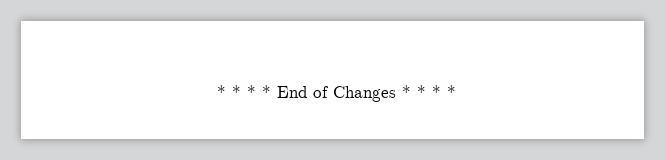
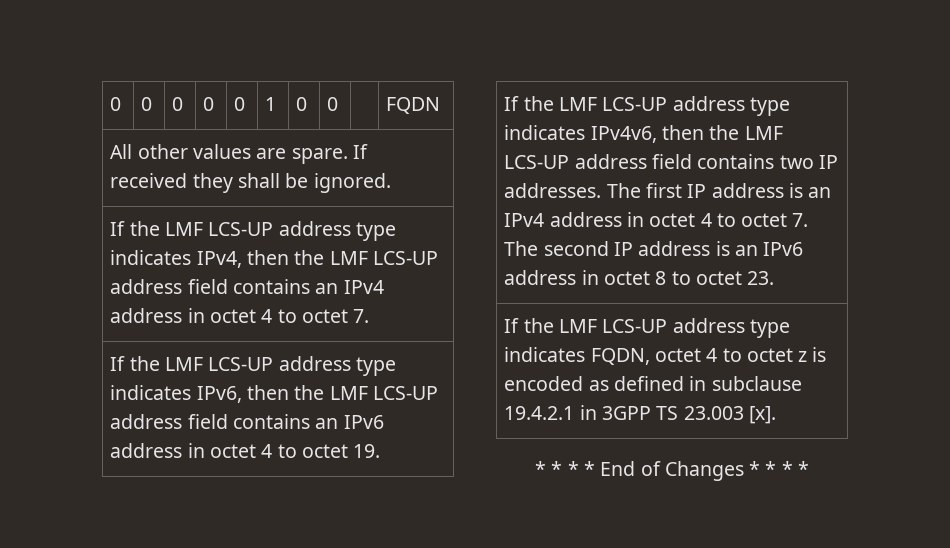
(216, 91) none -> [110,97,122,111] [141,97,153,111] [172,97,184,111] [203,97,215,111] [234,97,246,111] [265,97,277,111] [296,97,308,111] [327,97,339,111] [386,97,441,114] [110,144,368,164] [110,173,391,193] [110,221,396,241] [110,250,438,268] [110,279,384,294] [110,308,370,323] [110,356,396,376] [110,385,438,403] [110,414,384,429] [110,443,381,458] [504,96,790,116] [504,125,783,143] [504,154,838,169] [504,183,832,198] [504,212,809,227] [504,241,804,256] [504,270,775,285] [504,318,790,338] [504,347,827,365] [504,376,802,391] [504,405,776,424] 0 | 0 | 0 | 0 | 0 | 1 | 0 | 0 | | FQDN // All other values are spare. If received they shall be ignored. // If the LMF LCS-UP address type indicates IPv4, then the LMF LCS-UP address field contains an IPv4 address in octet 4 to octet 7. // If the LMF LCS-UP address type indicates IPv6, then the LMF LCS-UP address field contains an IPv6 address in octet 4 to octet 19. // If the LMF LCS-UP address type indicates IPv4v6, then the LMF LCS-UP address field contains two IP addresses. The first IP address is an IPv4 address in octet 4 to octet 7. The second IP address is an IPv6 address in octet 8 to octet 23. // If the LMF LCS-UP address type indicates FQDN, octet 4 to octet z is encoded as defined in subclause 19.4.2.1 in 3GPP TS 23.003 [x]. //

